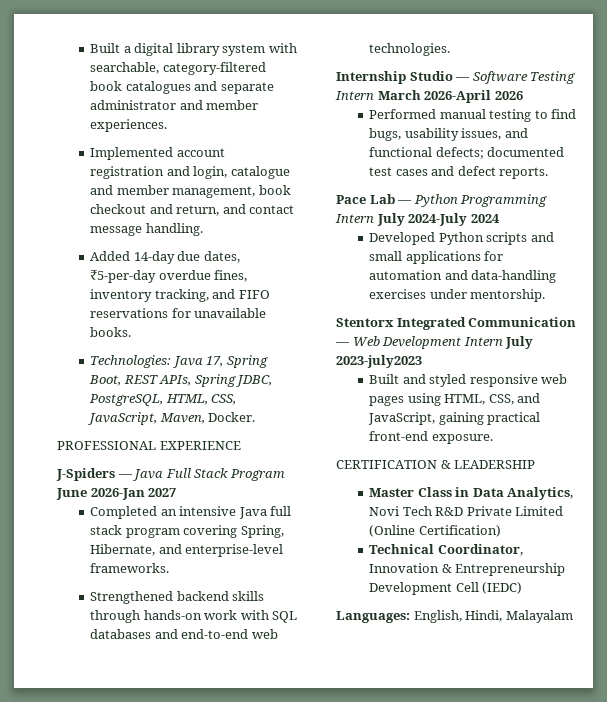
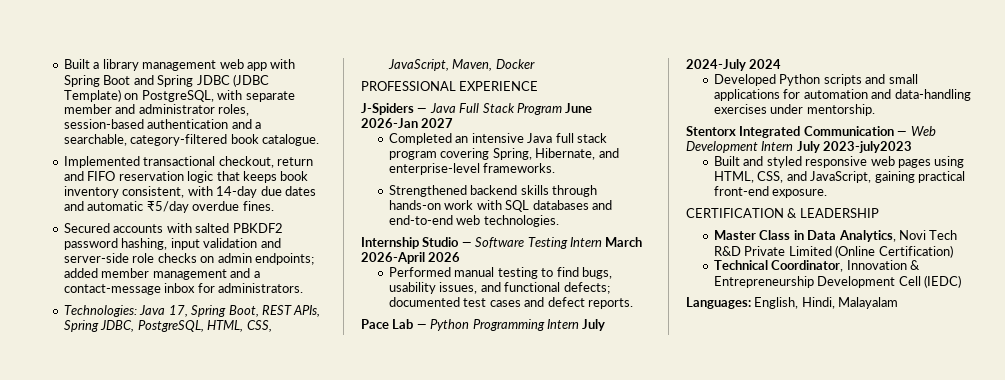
[134,43,297,56] [90,62,266,75] [90,81,274,94] [90,100,259,110] [90,119,168,132] [90,147,225,160] [90,166,290,179] [90,185,291,198] [90,204,295,216] [90,223,203,236] [90,251,240,264] [90,270,248,283] [90,289,270,302] [90,308,267,318] [90,327,132,337] digital library system with searchable, category-filtered book catalogues and separate administrator and member experiences. // Implemented account registration and login, catalogue and member management, book checkout and return, and contact message handling. // Added 14-day due dates, ₹5-per-day overdue fines, inventory tracking, and FIFO reservations for unavailable books. -> [102,59,296,71] [64,74,269,87] [64,89,295,102] [64,104,250,116] [64,119,262,129] [64,134,320,146] [64,156,314,168] [64,171,309,183] [64,186,316,198] [64,201,274,213] [64,223,283,233] [64,238,281,250] [64,253,314,265] [64,268,260,280] [64,283,304,295] library management web app with Spring Boot and Spring JDBC (JDBC Template) on PostgreSQL, with separate member and administrator roles, session-based authentication and a searchable, category-filtered book catalogue. // Implemented transactional checkout, return and FIFO reservation logic that keeps book inventory consistent, with 14-day due dates and automatic ₹5/day overdue fines. // Secured accounts with salted PBKDF2 password hashing, input validation and server-side role checks on admin endpoints; added member management and a contact-message inbox for administrators.
[208,412,256,422] Docker. -> [495,59,535,69] Docker

